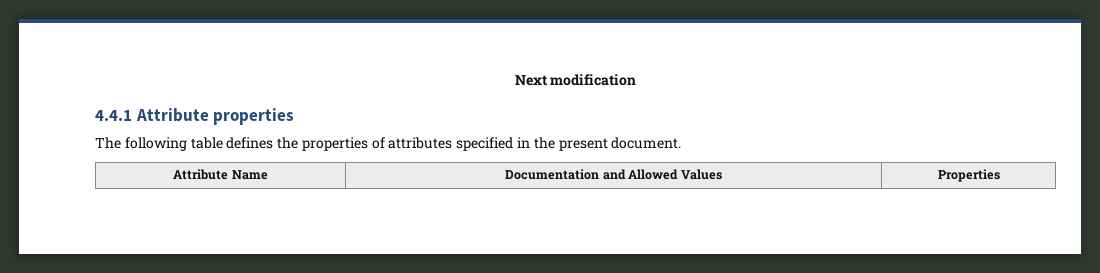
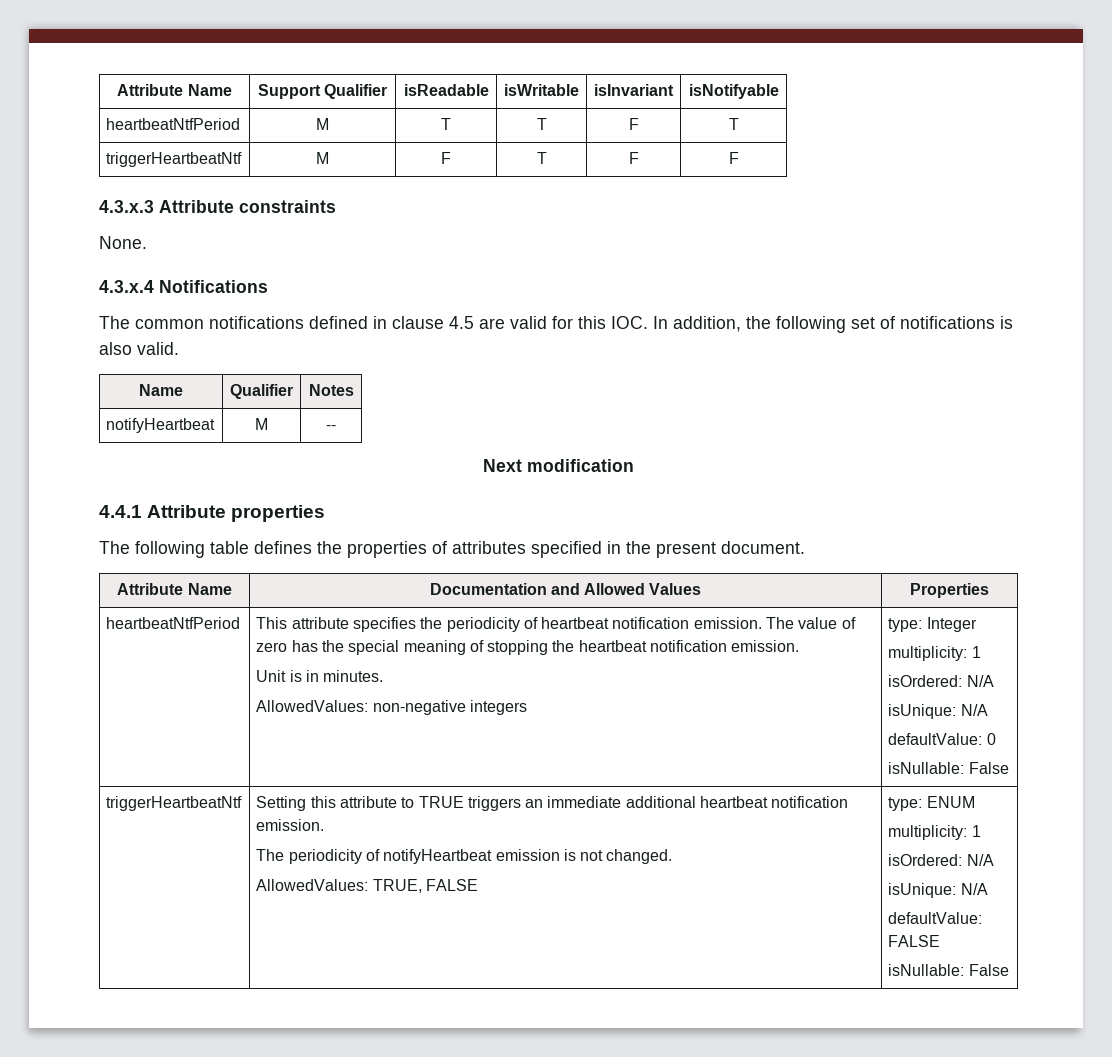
(514, 80) none -> [117,84,232,96] [257,84,388,99] [403,84,489,96] [504,84,579,96] [594,84,674,96] [688,84,779,99] [106,118,241,130] [316,118,329,130] [441,118,451,130] [536,118,547,130] [628,118,639,130] [728,118,739,130] [106,152,243,167] [316,152,329,164] [441,152,451,164] [536,152,547,164] [628,152,639,164] [728,152,739,164] [99,200,336,213] [99,236,147,249] [99,280,268,293] [99,316,1013,333] [99,342,179,355] [139,384,183,396] [230,384,293,399] [308,384,354,396] [106,418,216,433] [254,418,268,430] [326,425,336,430] Attribute Name | Support Qualifier | isReadable | isWritable | isInvariant | isNotifyable // heartbeatNtfPeriod | M | T | T | F | T // triggerHeartbeatNtf | M | F | T | F | F // 4.3.x.3 Attribute constraints // None. // 4.3.x.4 Notifications // The common notifications defined in clause 4.5 are valid for this IOC. In addition, the following set of notifications is also valid. // Name | Qualifier | Notes // notifyHeartbeat | M | -- //
(1000, 175) none -> [106,617,241,629] [256,617,856,632] [256,640,800,655] [256,670,384,682] [256,700,527,715] [888,617,977,632] [888,646,981,661] [888,675,994,687] [888,704,988,719] [888,733,996,745] [888,762,1009,774] [106,796,243,811] [256,796,849,811] [256,819,325,831] [256,849,673,864] [256,879,478,893] [888,796,975,811] [888,825,981,840] [888,854,994,866] [888,883,988,898] [888,912,983,924] [888,935,941,947] [888,964,1009,976] // heartbeatNtfPeriod | This attribute specifies the periodicity of heartbeat notification emission. The value of zero has the special meaning of stopping the heartbeat notification emission. // Unit is in minutes. // AllowedValues: non-negative integers | type: Integer // multiplicity: 1 // isOrdered: N/A // isUnique: N/A // defaultValue: 0 // isNullable: False // triggerHeartbeatNtf | Setting this attribute to TRUE triggers an immediate additional heartbeat notification emission. // The periodicity of notifyHeartbeat emission is not changed. // AllowedValues: TRUE, FALSE | type: ENUM // multiplicity: 1 // isOrdered: N/A // isUnique: N/A // defaultValue: FALSE // isNullable: False

